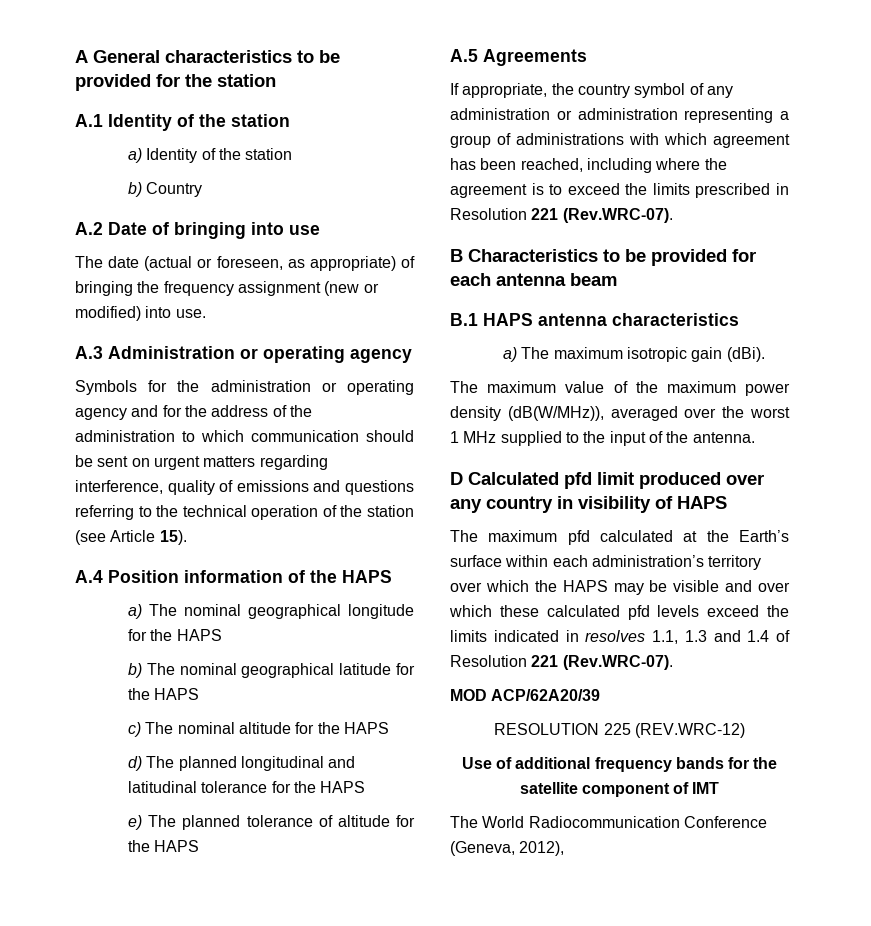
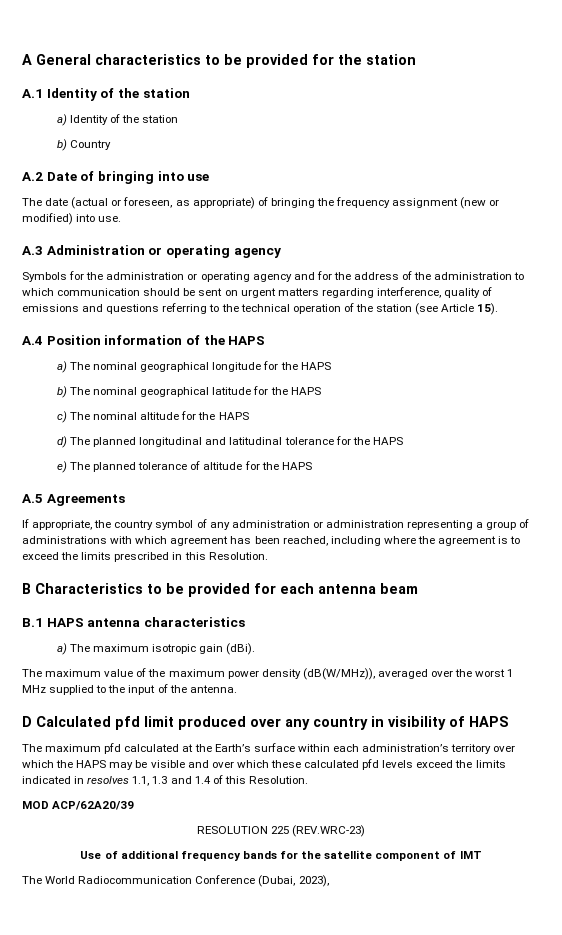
[450,208,673,223] Resolution 221 (Rev.WRC-07). -> [184,552,268,560] this Resolution.
[450,655,673,670] Resolution 221 (Rev.WRC-07). -> [224,776,308,784] this Resolution.
[634,723,745,738] (REV.WRC-12) -> [292,825,366,837] (REV.WRC-23)
[450,841,565,856] (Geneva, 2012), -> [258,875,329,887] (Dubai, 2023),

